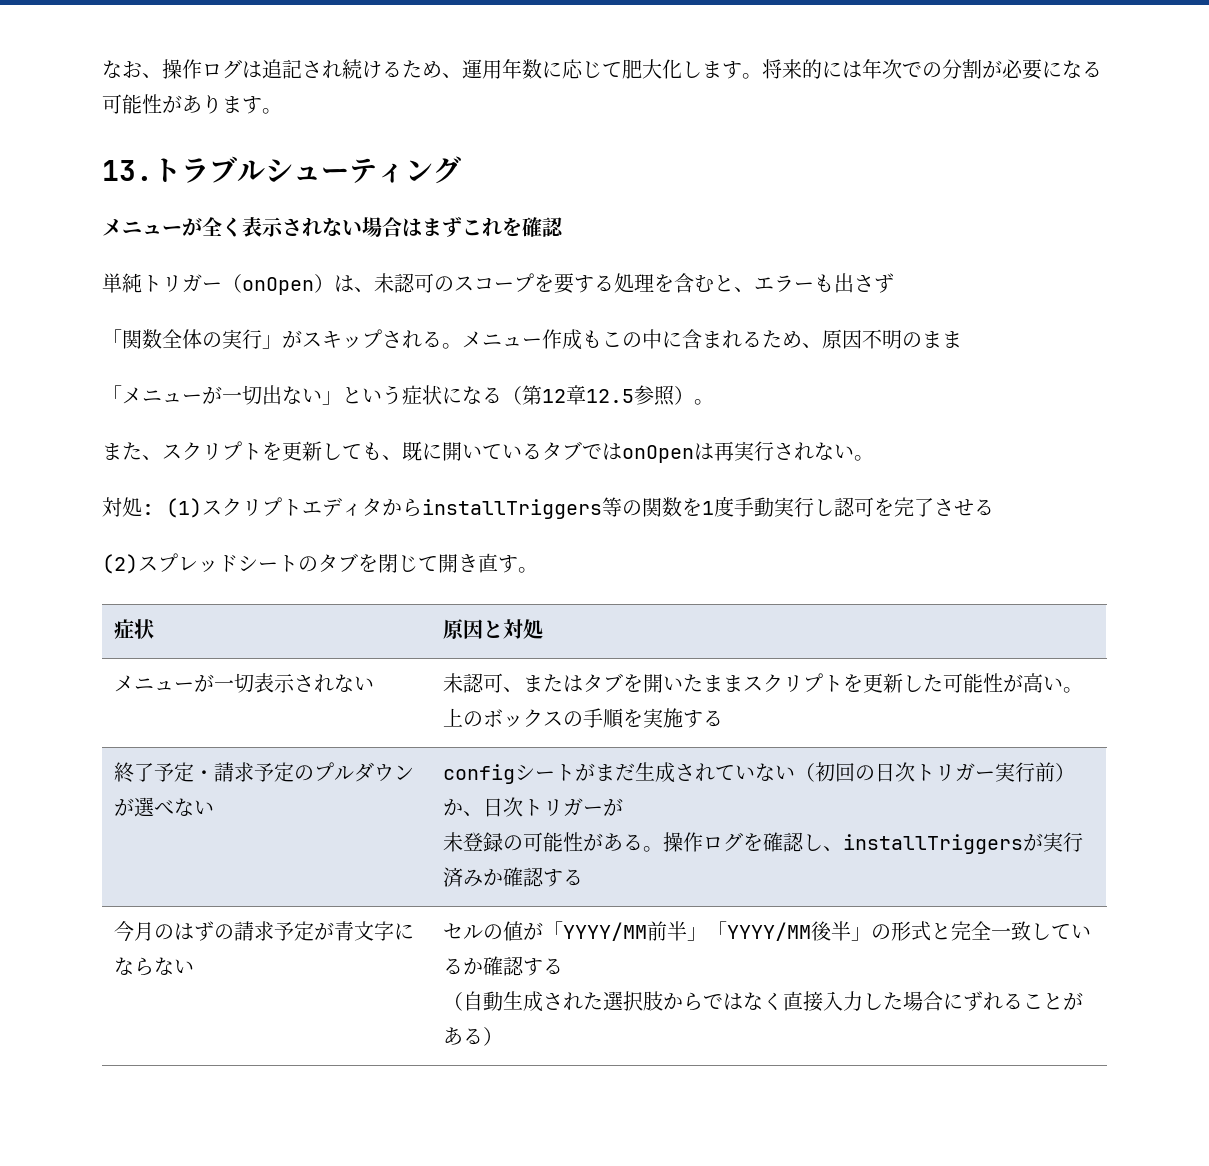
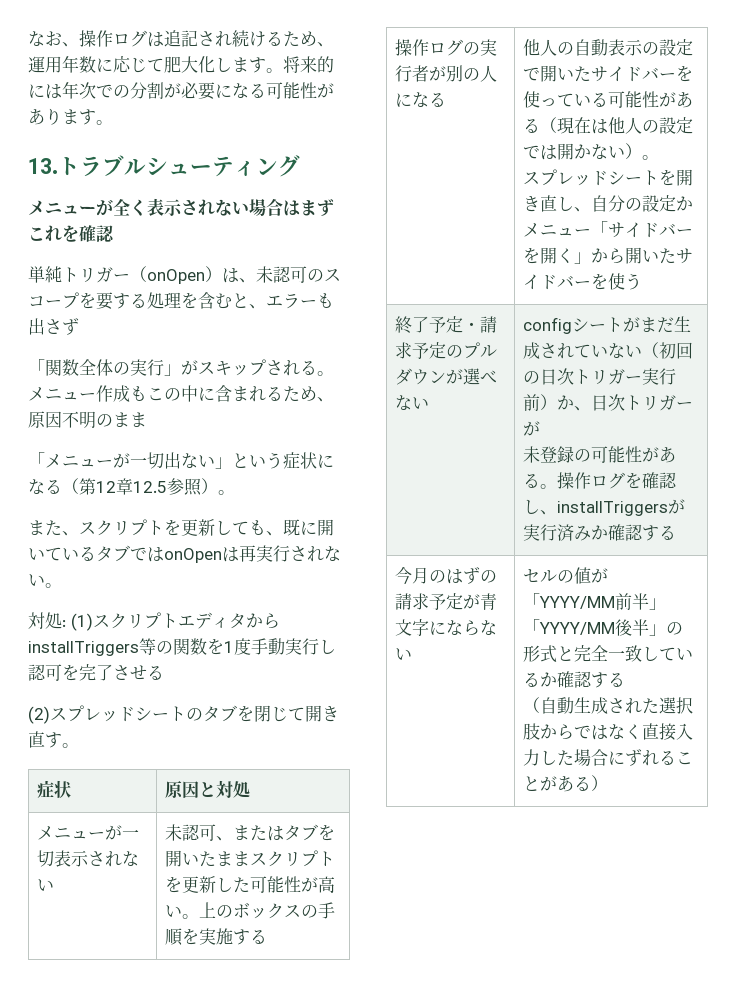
(724, 718) none -> [395,39,498,56] [395,65,498,82] [395,92,447,107] [523,39,694,56] [523,65,694,82] [523,91,694,108] [523,117,694,134] [523,143,660,160] [523,169,694,186] [523,195,694,212] [523,221,694,238] [523,247,694,264] [523,273,643,290] // 操作ログの実行者が別の人になる | 他人の自動表示の設定で開いたサイドバーを使っている可能性がある（現在は他人の設定では開かない）。 // スプレッドシートを開き直し、自分の設定かメニュー「サイドバーを開く」から開いたサイドバーを使う

